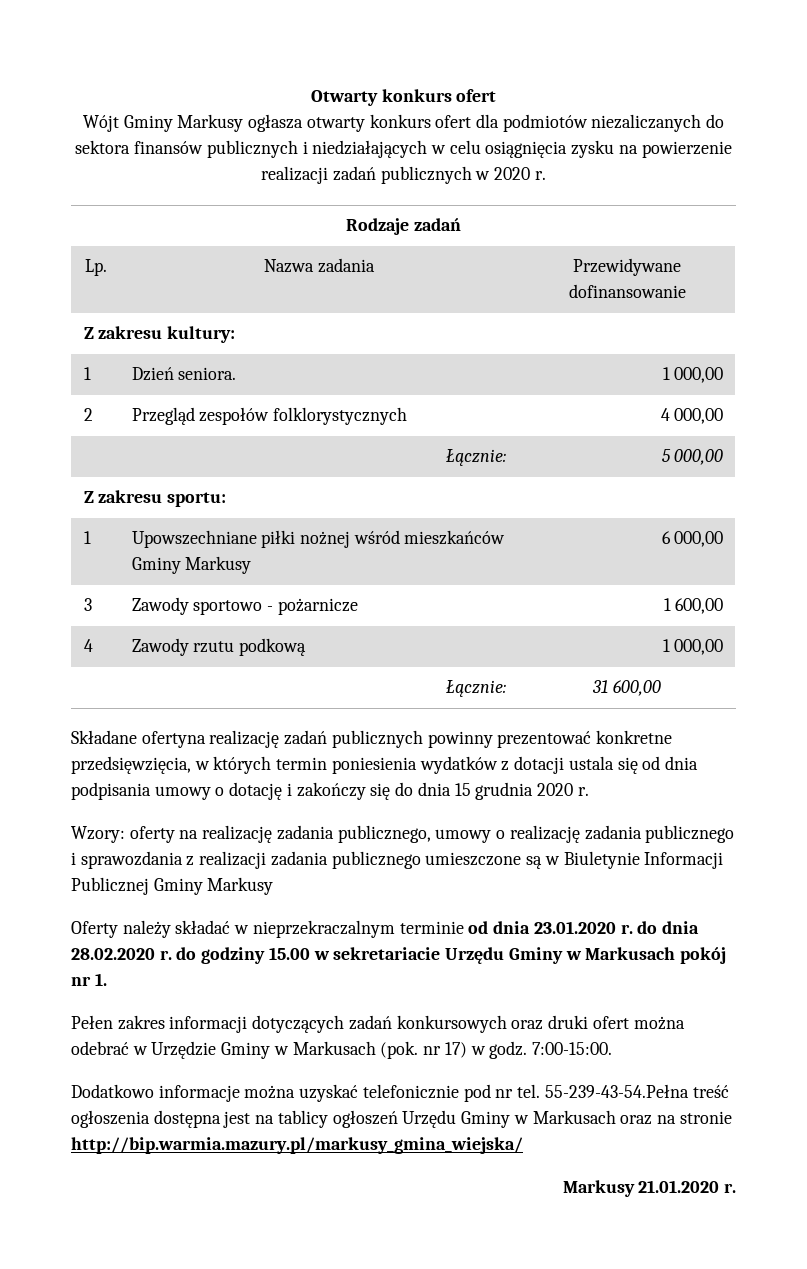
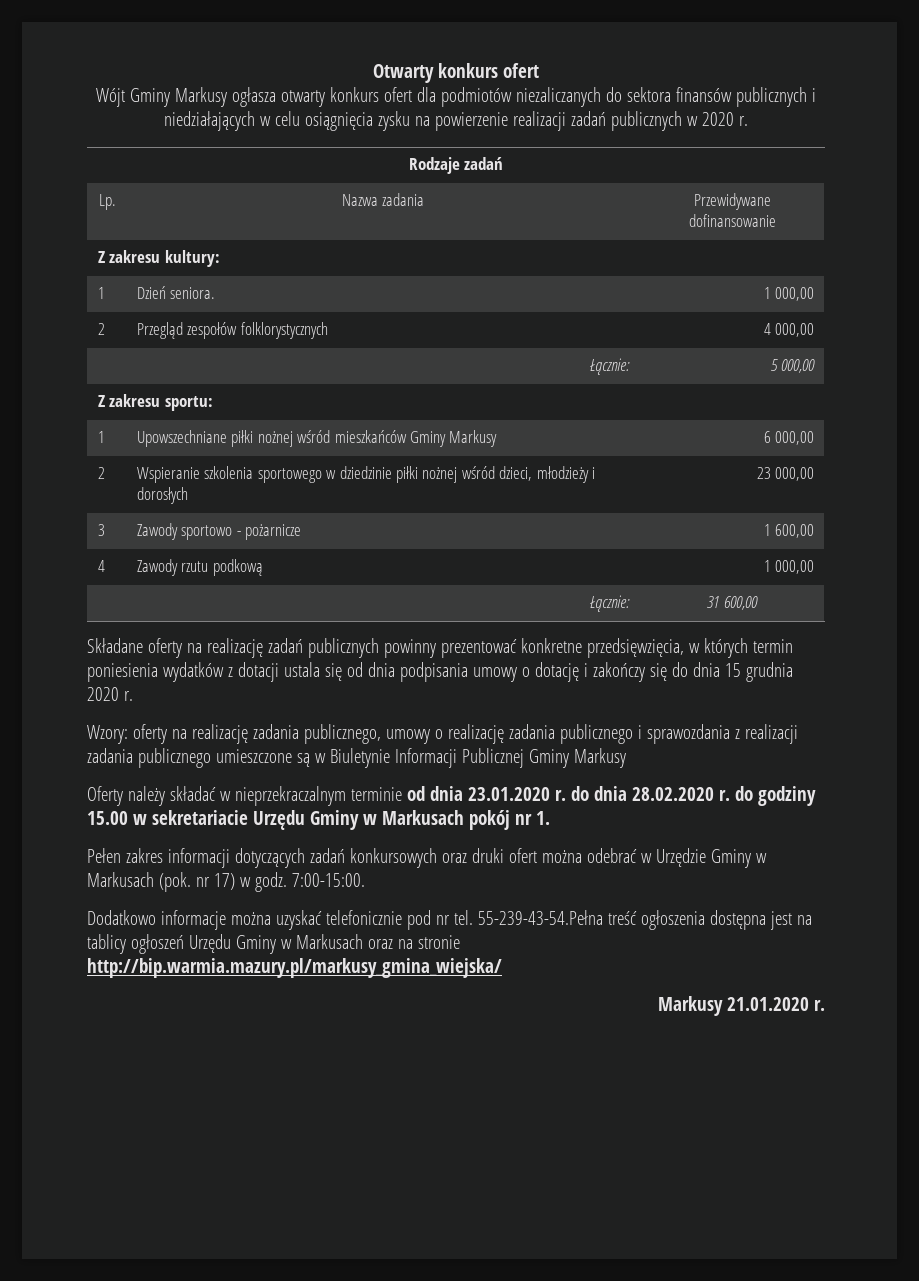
(724, 539) none -> [97,467,105,479] [136,466,596,483] [136,487,188,504] [756,467,815,481] // 2 | Wspieranie szkolenia sportowego w dziedzinie piłki nożnej wśród dzieci, młodzieży i dorosłych | 23 000,00
[141,731,206,748] ofertyna -> [147,638,202,658] oferty na

